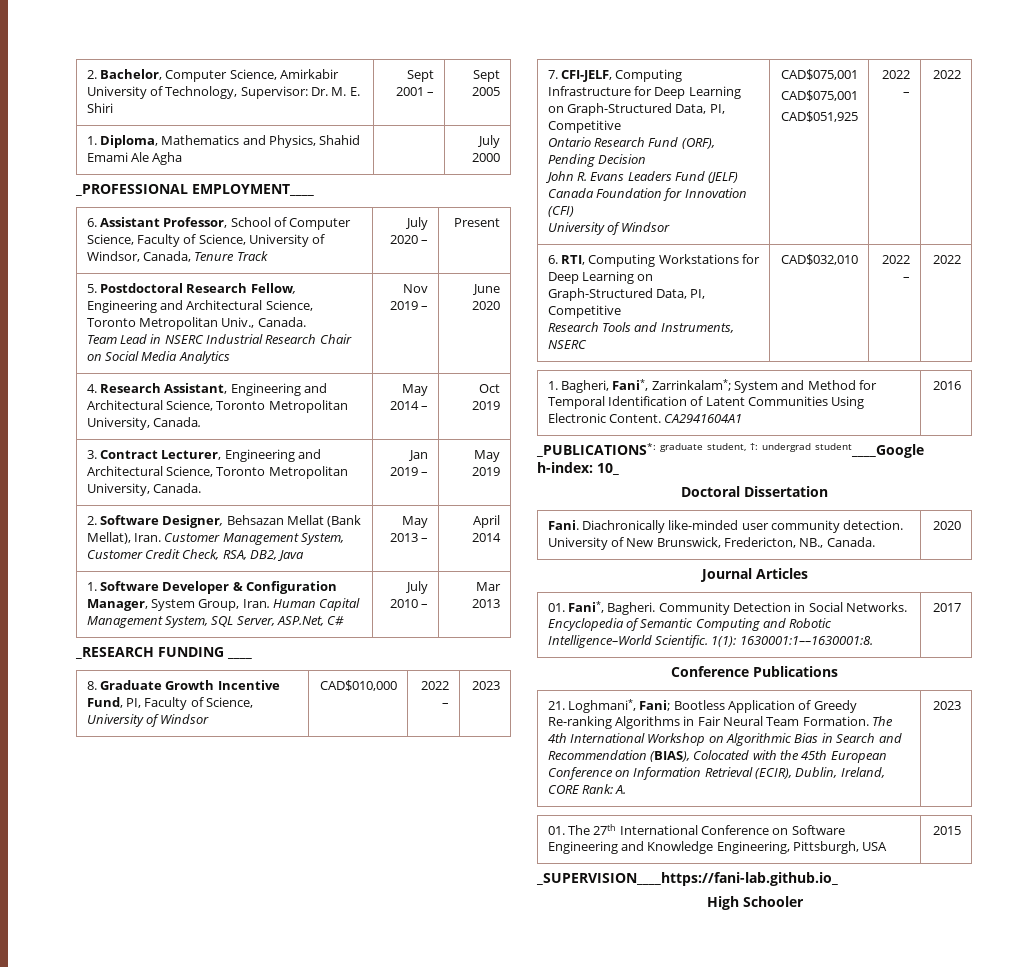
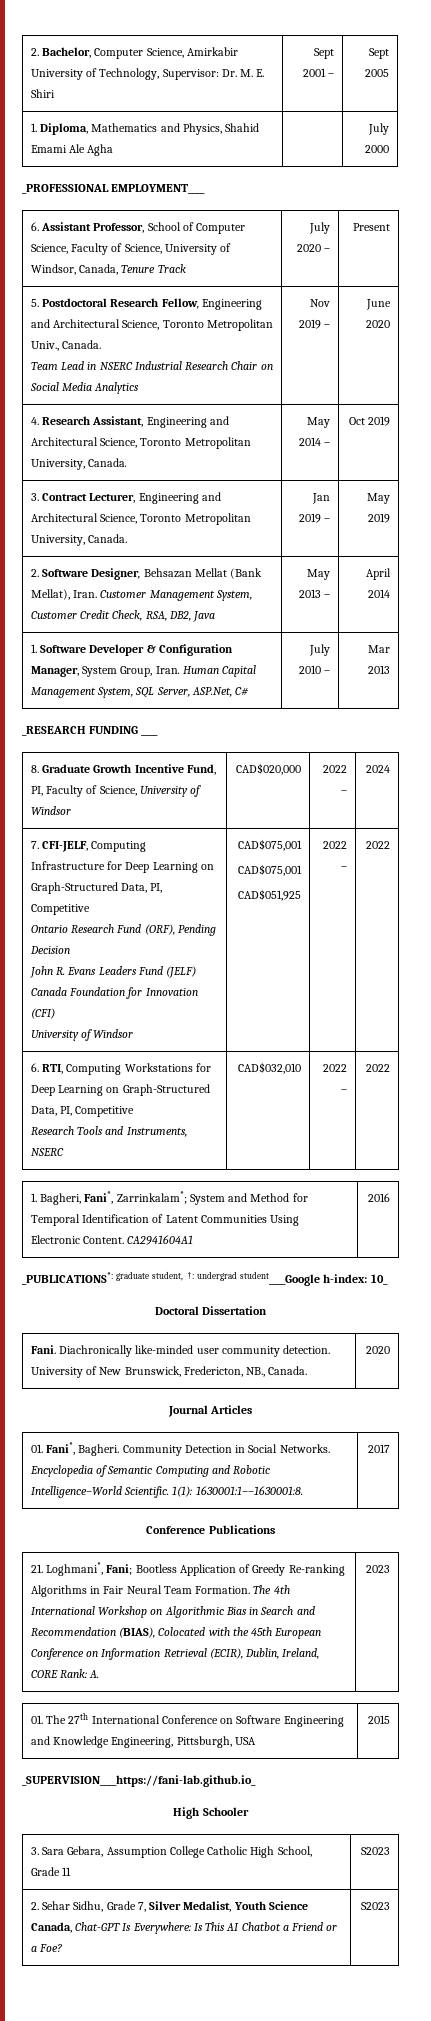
[320,680,398,691] [421,681,450,690] [442,703,450,707] [472,681,501,690] CAD$010,000 | 2022 – | 2023 -> [236,763,302,775] [323,765,348,773] [341,790,348,794] [366,765,391,773] CAD$020,000 | 2022 – | 2024
(804, 901) none -> [30,1846,312,1858] [30,1867,72,1876] [361,1847,391,1855] [30,1901,308,1912] [30,1922,338,1934] [30,1944,63,1952] [361,1902,391,1910] // 3. Sara Gebara, Assumption College Catholic High School, Grade 11 | S2023 // 2. Sehar Sidhu, Grade 7, Silver Medalist, Youth Science Canada, Chat-GPT Is Everywhere: Is This AI Chatbot a Friend or a Foe? | S2023

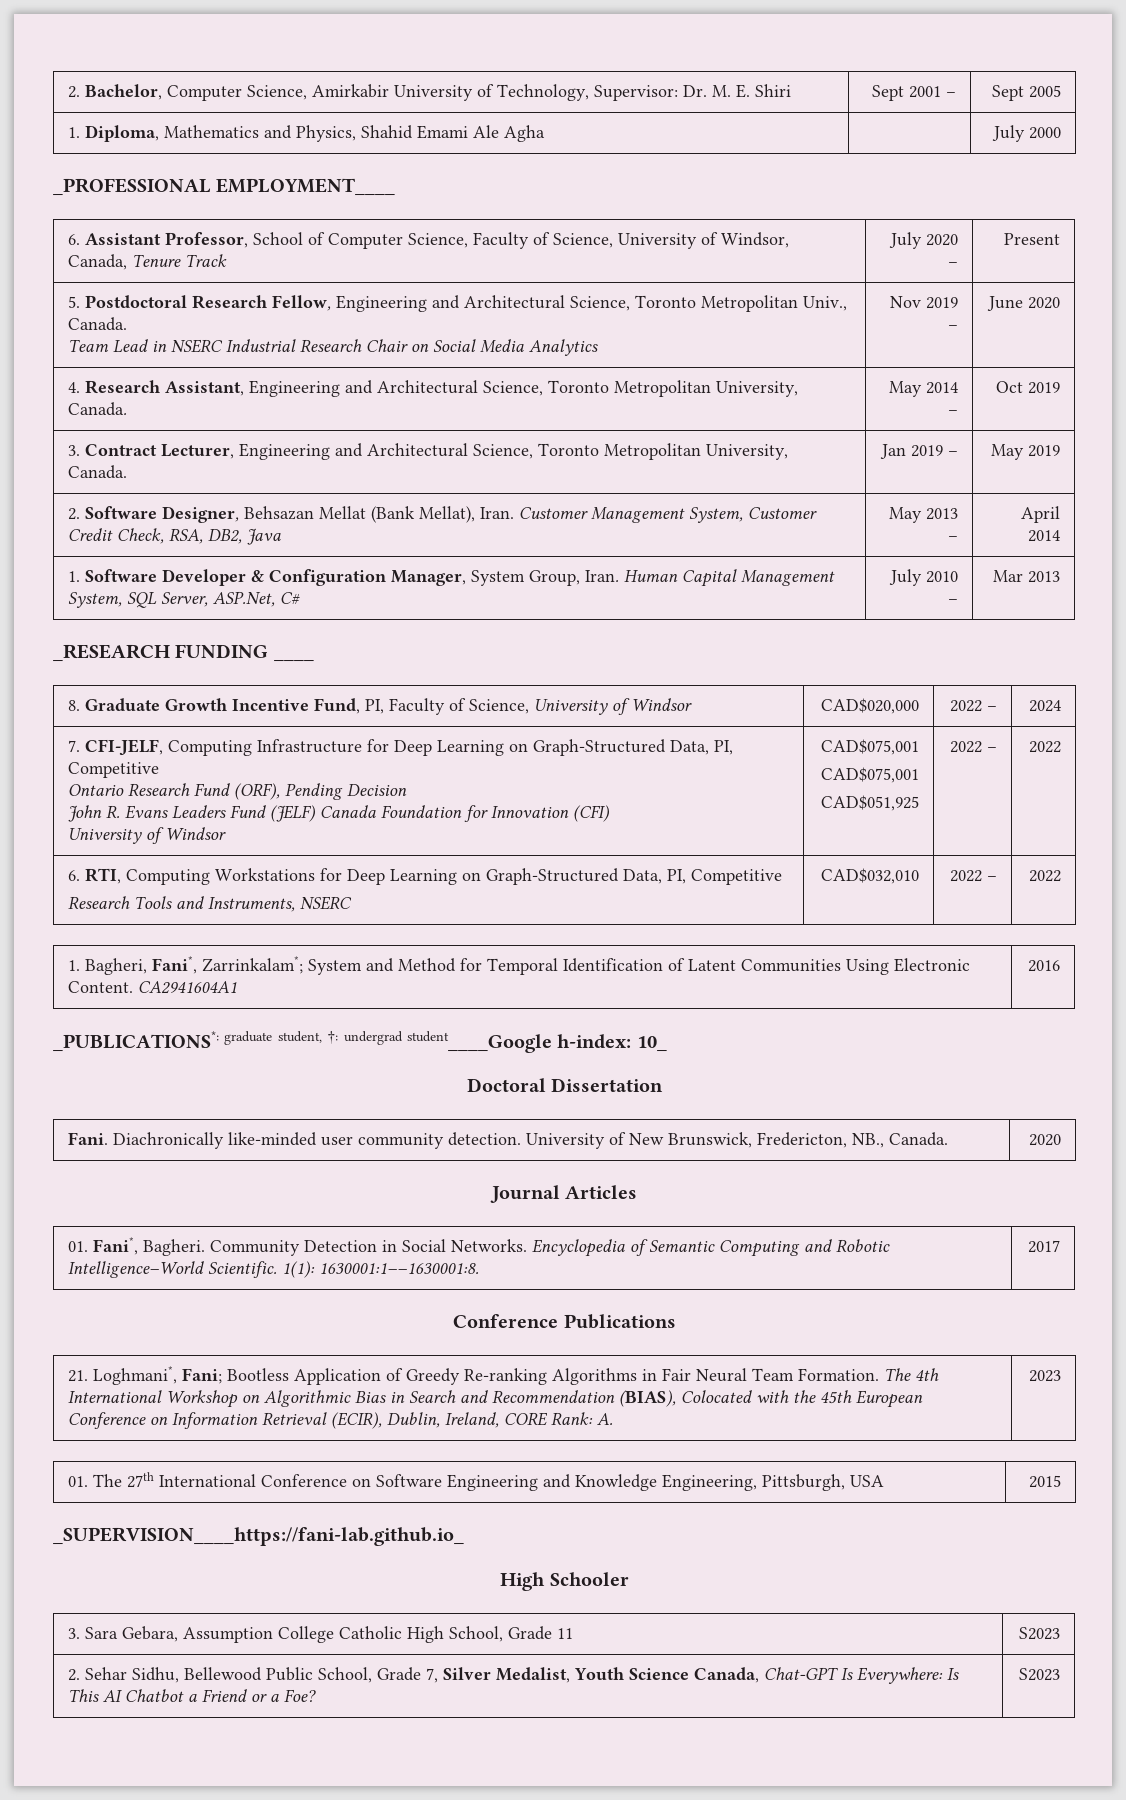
(104, 1906) none -> [184,1667,373,1683] Bellewood Public School,

